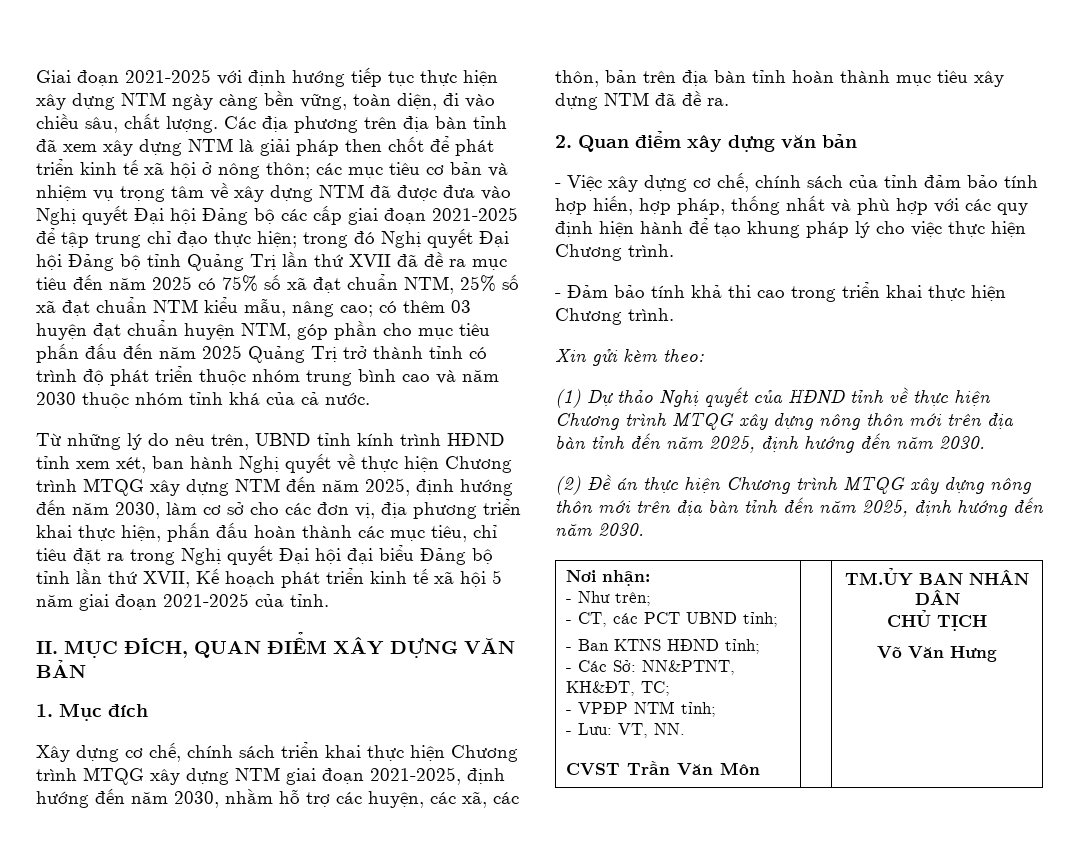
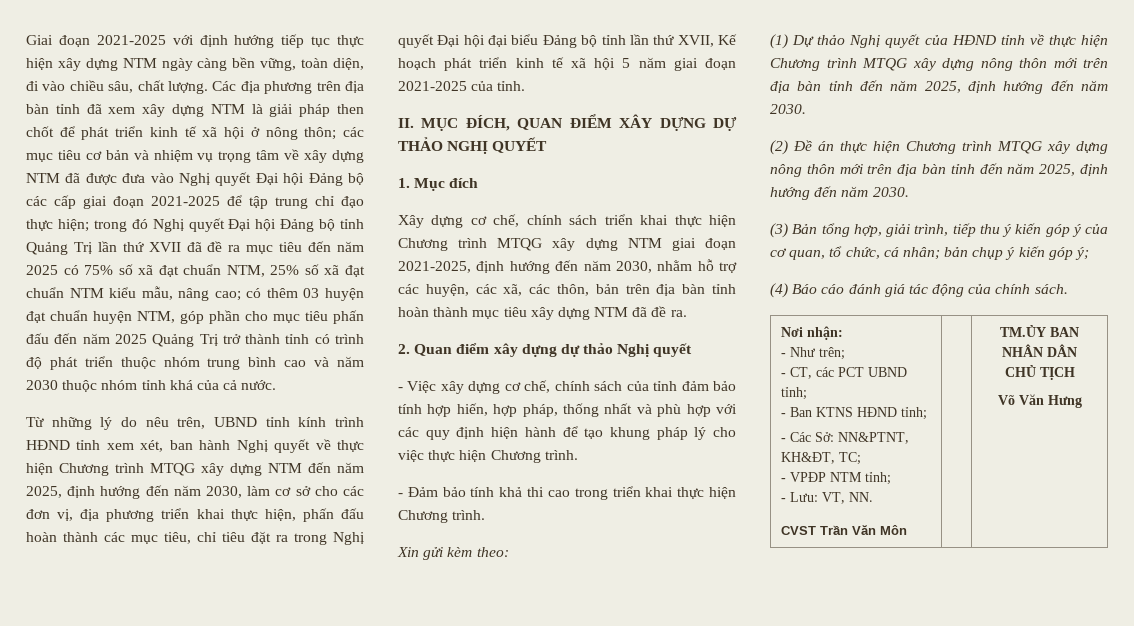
[464,638,515,654] [36,660,86,678] VĂN BẢN -> [713,117,737,131] [398,137,548,154] DỰ THẢO NGHỊ QUYẾT
[781,134,857,148] văn bản -> [560,343,693,357] dự thảo Nghị quyết
(644, 529) none -> [770,223,1108,238] [770,246,1090,260] [770,283,1068,298] // (3) Bản tổng hợp, giải trình, tiếp thu ý kiến góp ý của cơ quan, tổ chức, cá nhân; bản chụp ý kiến góp ý; // (4) Báo cáo đánh giá tác động của chính sách.

